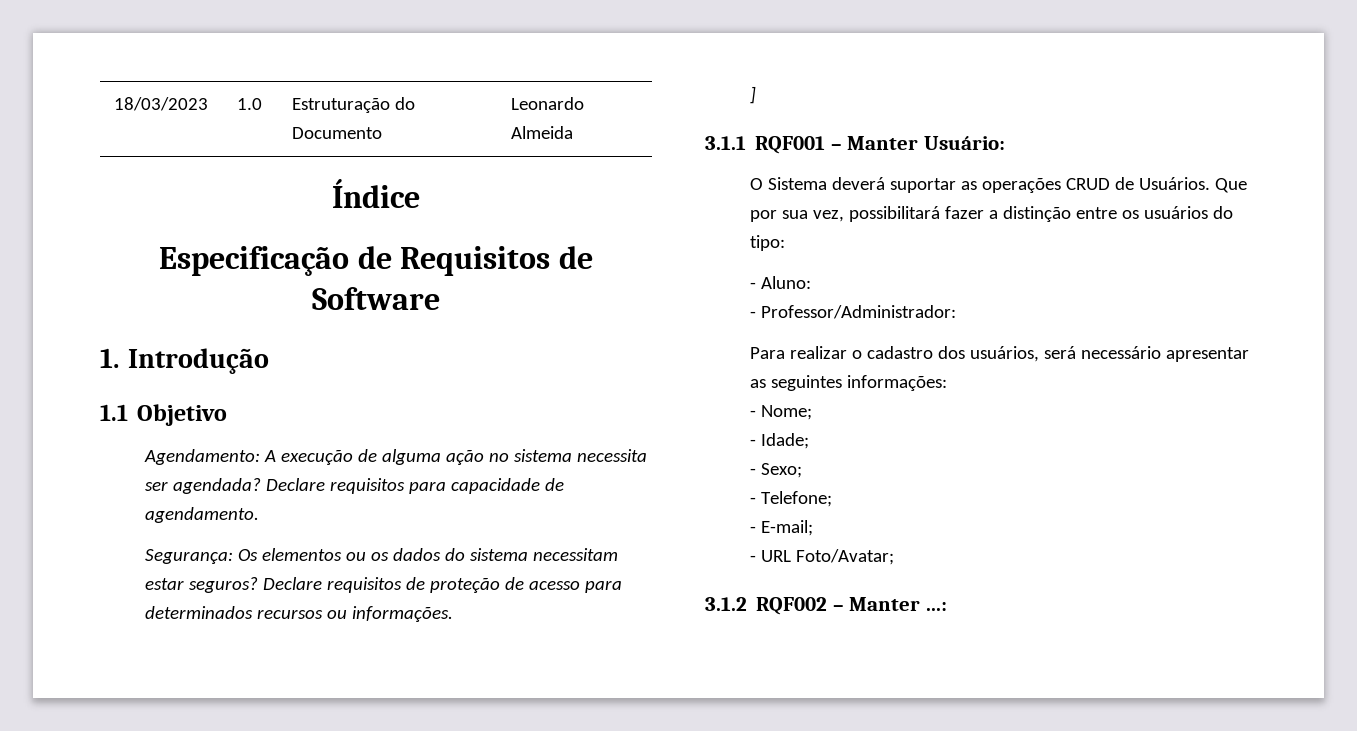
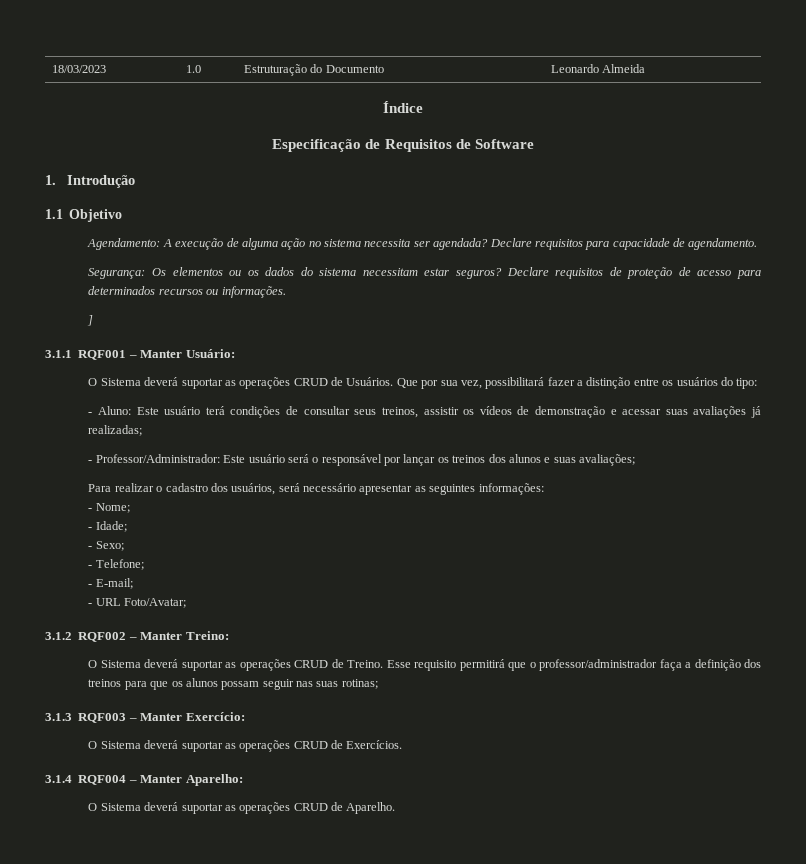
[749,305,956,319] // - Professor/Administrador: -> [136,406,762,418] [88,425,143,436] [88,454,636,466] Este usuário terá condições de consultar seus treinos, assistir os vídeos de demonstração e acessar suas avaliações já realizadas; // - Professor/Administrador: Este usuário será o responsável por lançar os treinos dos alunos e suas avaliações;
[925,602,947,611] ...: -> [185,631,229,640] [88,659,761,671] [88,678,378,690] [45,712,245,723] [88,740,403,752] [45,774,243,786] [88,802,396,814] Treino: // O Sistema deverá suportar as operações CRUD de Treino. Esse requisito permitirá que o professor/administrador faça a definição dos treinos para que os alunos possam seguir nas suas rotinas; // 3.1.3 RQF003 – Manter Exercício: // O Sistema deverá suportar as operações CRUD de Exercícios. // 3.1.4 RQF004 – Manter Aparelho: // O Sistema deverá suportar as operações CRUD de Aparelho.

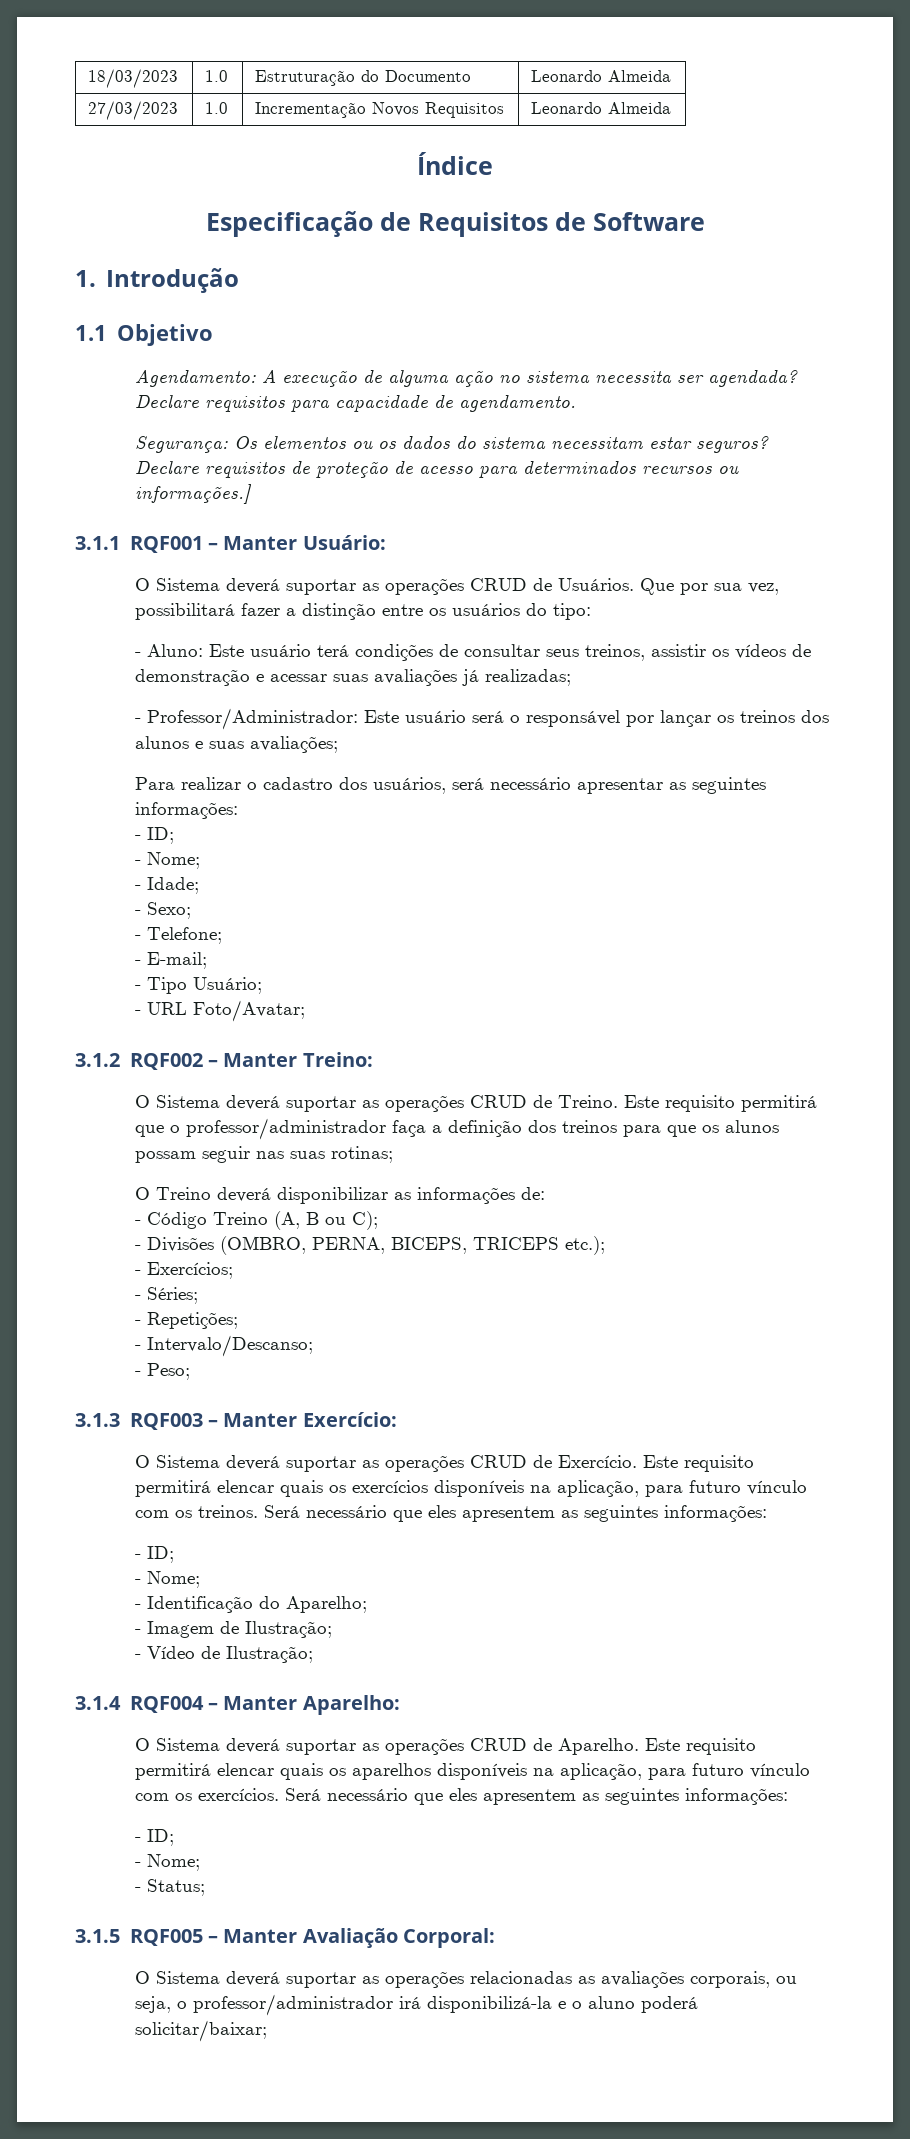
(646, 68) none -> [88,101,179,120] [205,102,229,114] [255,102,505,118] [531,102,672,114] // 27/03/2023 | 1.0 | Incrementação Novos Requisitos | Leonardo Almeida
[221,286,286,298] [87,315,94,326] informações. // ] -> [135,484,253,504] informações.]
(544, 489) none -> [135,827,175,844] // - ID;
(133, 583) none -> [135,977,263,994] // - Tipo Usuário;
[386,660,411,668] Esse -> [624,1095,660,1108] Este
(378, 684) none -> [135,1187,546,1204] [135,1211,379,1230] [135,1236,606,1255] [135,1262,234,1279] [135,1287,199,1304] [135,1312,239,1329] [135,1335,314,1357] [135,1363,191,1380] // O Treino deverá disponibilizar as informações de: // - Código Treino (A, B ou C); // - Divisões (OMBRO, PERNA, BICEPS, TRICEPS etc.); // - Exercícios; // - Séries; // - Repetições; // - Intervalo/Descanso; // - Peso;
[346,740,403,749] Exercícios. -> [558,1455,755,1472] [135,1480,808,1497] [135,1505,768,1522] [135,1546,175,1563] [135,1571,201,1588] [135,1596,368,1613] [135,1621,333,1638] [135,1646,314,1663] Exercício. Este requisito permitirá elencar quais os exercícios disponíveis na aplicação, para futuro vínculo com os treinos. Será necessário que eles apresentem as seguintes informações: // - ID; // - Nome; // - Identificação do Aparelho; // - Imagem de Ilustração; // - Vídeo de Ilustração;
(396, 808) none -> [645,1738,757,1755] [135,1763,811,1780] [135,1788,789,1805] [135,1829,175,1846] [135,1854,201,1871] [135,1879,206,1896] [75,1928,496,1948] [135,1971,798,1988] [135,1994,699,2016] [135,2020,268,2042] Este requisito permitirá elencar quais os aparelhos disponíveis na aplicação, para futuro vínculo com os exercícios. Será necessário que eles apresentem as seguintes informações: // - ID; // - Nome; // - Status; // 3.1.5 RQF005 – Manter Avaliação Corporal: // O Sistema deverá suportar as operações relacionadas as avaliações corporais, ou seja, o professor/administrador irá disponibilizá-la e o aluno poderá solicitar/baixar;

